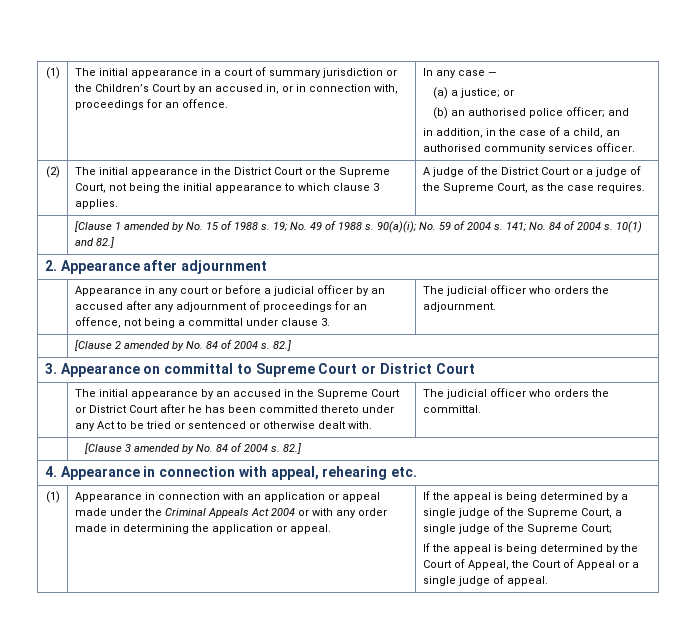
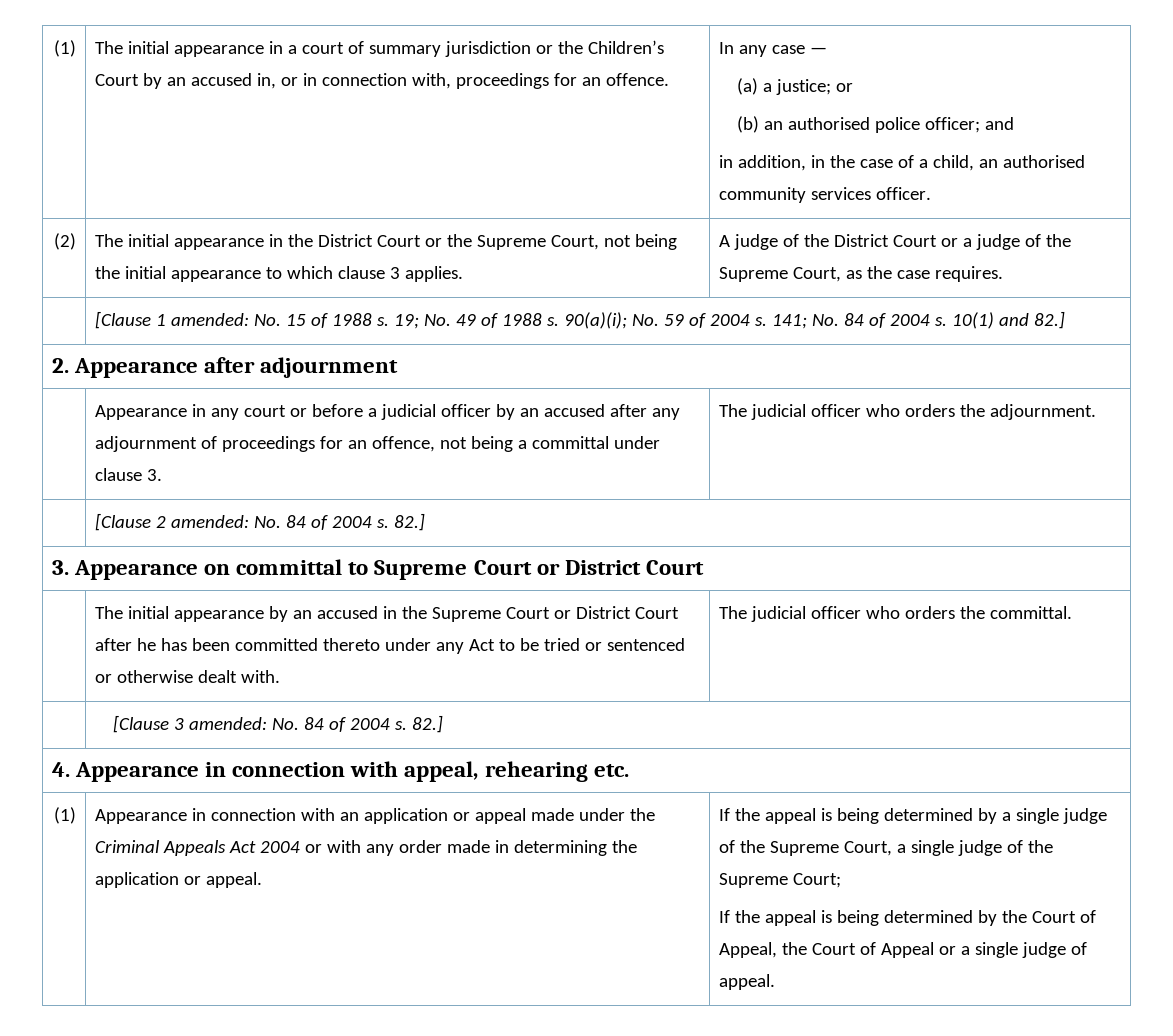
[123,222,184,232] amended by -> [171,313,250,326] amended:
[123,341,184,351] amended by -> [171,515,250,528] amended:
[134,444,195,454] amended by -> [188,717,267,730] amended:

